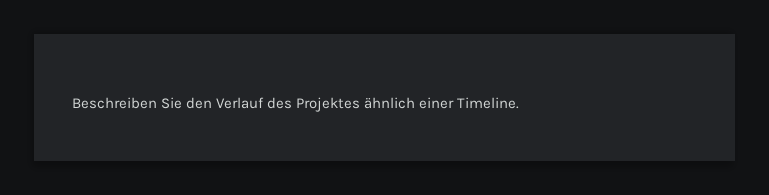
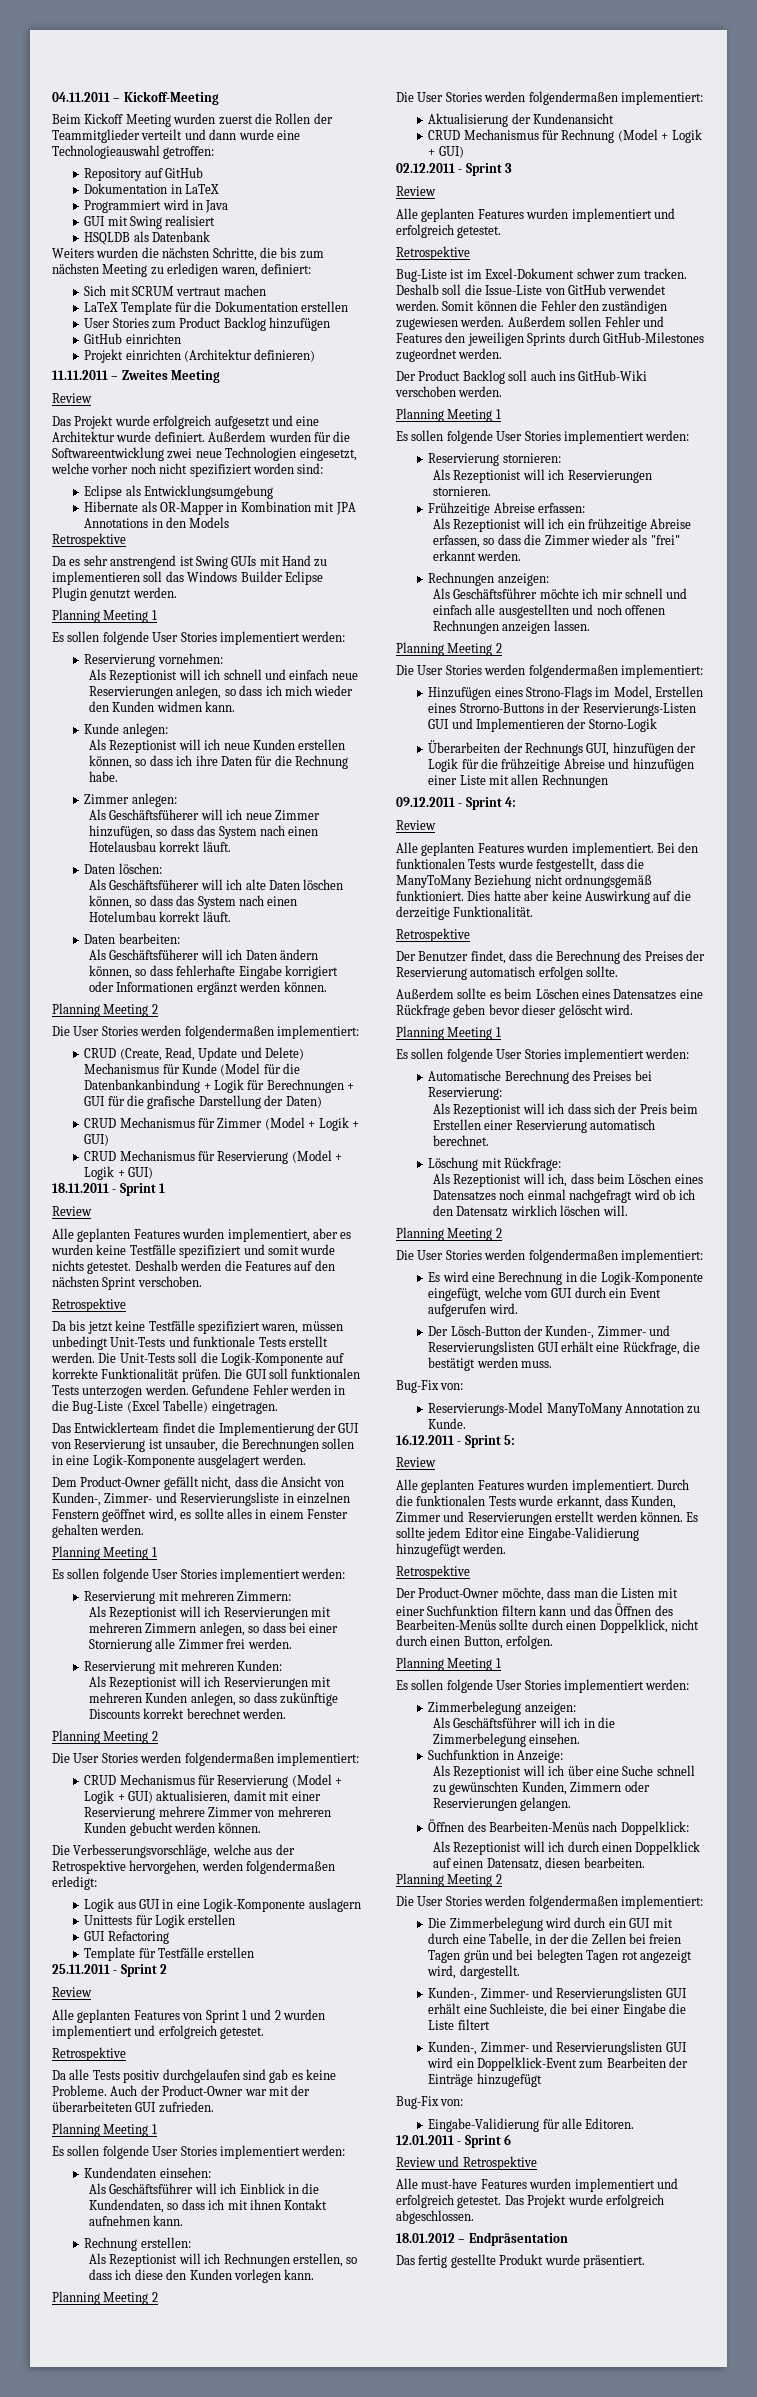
[72,97,520,112] Beschreiben Sie den Verlauf des Projektes ähnlich einer Timeline. -> [52,91,219,105] [52,113,333,127] [52,129,300,143] [52,145,215,159] [84,167,204,181] [84,183,220,194] [84,199,229,213] [84,215,216,229] [84,231,211,245] [52,247,324,261] [52,263,311,277] [84,285,266,296] [84,301,349,315] [84,317,331,331] [84,333,181,344] [84,349,316,363] [52,370,221,383] [52,393,92,403] [52,415,320,429] [52,431,351,442] [52,447,357,461] [51,463,324,477] [84,485,274,499] [84,501,356,515] [84,517,230,528] [52,533,126,547] [52,555,328,569] [52,571,323,585] [52,587,177,601] [52,609,157,623] [52,631,346,645] [84,653,223,667] [89,669,358,683] [89,685,354,699] [89,701,236,712] [84,723,168,737] [89,739,346,753] [89,755,349,769] [89,771,119,782] [84,793,177,807] [89,809,320,820] [89,825,319,839] [89,841,231,852] [84,863,162,874] [89,879,344,890] [89,895,298,909] [89,911,231,922] [84,933,180,944] [89,949,318,960] [89,965,338,979] [89,981,327,995] [52,1003,158,1017] [52,1025,359,1039] [84,1047,305,1061] [84,1063,301,1076] [84,1079,355,1093] [84,1095,322,1109] [84,1117,359,1131] [84,1134,110,1146] [84,1150,343,1164] [84,1166,154,1180] [52,1183,166,1196] [52,1206,92,1216] [52,1228,352,1242] [51,1244,336,1258] [52,1260,335,1274] [52,1276,202,1290] [52,1298,126,1312] [52,1320,343,1334] [52,1336,328,1350] [51,1352,345,1366] [52,1368,361,1382] [52,1384,346,1398] [52,1400,278,1414] [52,1422,360,1436] [51,1438,355,1452] [52,1454,306,1468] [52,1476,344,1490] [52,1492,350,1506] [52,1508,348,1522] [52,1524,145,1538] [52,1546,157,1560] [52,1568,346,1582] [84,1590,292,1604] [89,1606,331,1620] [89,1622,339,1636] [89,1638,292,1652] [84,1660,283,1674] [89,1676,331,1690] [89,1692,338,1706] [89,1708,287,1719] [52,1730,158,1744] [52,1752,359,1766] [84,1774,343,1788] [84,1790,321,1804] [84,1806,331,1820] [84,1822,262,1836] [52,1844,295,1858] [52,1860,336,1874] [52,1876,97,1890] [84,1898,361,1912] [84,1914,236,1928] [84,1931,169,1944] [84,1947,255,1961] [52,1964,168,1977] [52,1987,92,1997] [52,2009,325,2023] [52,2025,265,2039] [52,2047,126,2061] [52,2069,336,2083] [52,2085,311,2096] [52,2101,214,2113] [52,2123,157,2137] [52,2145,346,2159] [84,2167,211,2178] [89,2183,320,2194] [89,2199,328,2213] [89,2215,184,2226] [84,2237,191,2251] [89,2253,358,2267] [89,2269,315,2283] [52,2291,158,2305] [396,91,703,105] [428,113,615,127] [428,129,702,143] [428,146,464,158] [396,163,513,176] [396,186,436,196] [396,208,675,222] [396,224,502,238] [396,246,470,260] [396,268,688,282] [396,284,667,295] [395,300,668,314] [396,316,664,330] [396,332,704,346] [396,348,503,362] [396,370,648,384] [395,386,503,397] [396,408,501,422] [396,430,690,444] [428,453,561,466] [433,469,652,483] [433,486,492,496] [428,502,586,516] [433,518,692,532] [433,534,680,548] [433,550,522,561] [428,572,549,586] [433,588,688,599] [433,604,665,618] [433,620,590,634] [396,642,502,656] [396,664,703,678] [428,686,704,700] [428,702,696,716] [428,718,657,732] [428,740,697,756] [428,758,694,772] [428,774,608,788] [396,797,517,810] [396,820,436,830] [396,842,699,856] [396,858,644,872] [396,874,653,888] [396,890,691,904] [396,906,534,920] [396,928,470,942] [396,950,705,964] [396,966,619,980] [396,988,703,1000] [396,1004,633,1018] [396,1026,501,1040] [396,1048,690,1062] [428,1070,652,1084] [428,1087,503,1100] [433,1103,699,1117] [433,1119,656,1133] [433,1135,490,1146] [428,1157,562,1171] [433,1173,703,1187] [433,1189,696,1203] [433,1205,628,1217] [396,1227,502,1241] [396,1249,703,1263] [428,1271,703,1285] [428,1287,661,1301] [428,1303,518,1317] [428,1325,671,1339] [428,1341,701,1355] [428,1357,553,1371] [396,1380,464,1393] [428,1402,701,1416] [428,1418,467,1429] [396,1434,516,1448] [396,1457,436,1467] [396,1479,689,1493] [396,1495,677,1509] [396,1511,699,1525] [396,1527,639,1541] [396,1543,507,1557] [396,1565,470,1579] [396,1587,678,1601] [396,1603,673,1616] [396,1619,699,1633] [396,1635,554,1649] [396,1657,501,1671] [396,1679,690,1693] [428,1701,576,1715] [433,1717,615,1728] [433,1733,581,1747] [428,1749,564,1763] [433,1765,695,1779] [433,1781,650,1795] [433,1797,572,1811] [428,1819,689,1835] [433,1841,701,1855] [433,1857,645,1871] [396,1873,502,1887] [396,1895,703,1909] [428,1917,673,1931] [428,1933,682,1947] [428,1949,692,1963] [427,1965,520,1979] [428,1987,687,2001] [428,2003,686,2017] [428,2019,490,2030] [428,2041,687,2055] [427,2057,689,2071] [428,2073,542,2087] [396,2096,464,2109] [428,2118,635,2132] [396,2134,512,2148] [396,2156,537,2170] [396,2178,678,2192] [396,2194,664,2208] [396,2210,474,2224] [396,2232,568,2246] [396,2254,645,2268] 04.11.2011 – Kickoff-Meeting // Beim Kickoff Meeting wurden zuerst die Rollen der Teammitglieder verteilt und dann wurde eine Technologieauswahl getroffen: // Repository auf GitHub // Dokumentation in LaTeX // Programmiert wird in Java // GUI mit Swing realisiert // HSQLDB als Datenbank // Weiters wurden die nächsten Schritte, die bis zum nächsten Meeting zu erledigen waren, definiert: // Sich mit SCRUM vertraut machen // LaTeX Template für die Dokumentation erstellen // User Stories zum Product Backlog hinzufügen // GitHub einrichten // Projekt einrichten (Architektur definieren) // 11.11.2011 – Zweites Meeting // Review // Das Projekt wurde erfolgreich aufgesetzt und eine Architektur wurde definiert. Außerdem wurden für die Softwareentwicklung zwei neue Technologien eingesetzt, welche vorher noch nicht spezifiziert worden sind: // Eclipse als Entwicklungsumgebung // Hibernate als OR-Mapper in Kombination mit JPA Annotations in den Models // Retrospektive // Da es sehr anstrengend ist Swing GUIs mit Hand zu implementieren soll das Windows Builder Eclipse Plugin genutzt werden. // Planning Meeting 1 // Es sollen folgende User Stories implementiert werden: // Reservierung vornehmen: // Als Rezeptionist will ich schnell und einfach neue Reservierungen anlegen, so dass ich mich wieder den Kunden widmen kann. // Kunde anlegen: // Als Rezeptionist will ich neue Kunden erstellen können, so dass ich ihre Daten für die Rechnung habe. // Zimmer anlegen: // Als Geschäftsfüherer will ich neue Zimmer hinzufügen, so dass das System nach einen Hotelausbau korrekt läuft. // Daten löschen: // Als Geschäftsfüherer will ich alte Daten löschen können, so dass das System nach einen Hotelumbau korrekt läuft. // Daten bearbeiten: // Als Geschäftsfüherer will ich Daten ändern können, so dass fehlerhafte Eingabe korrigiert oder Informationen ergänzt werden können. // Planning Meeting 2 // Die User Stories werden folgendermaßen implementiert: // CRUD (Create, Read, Update und Delete) Mechanismus für Kunde (Model für die Datenbankanbindung + Logik für Berechnungen + GUI für die grafische Darstellung der Daten) // CRUD Mechanismus für Zimmer (Model + Logik + GUI) // CRUD Mechanismus für Reservierung (Model + Logik + GUI) // 18.11.2011 - Sprint 1 // Review // Alle geplanten Features wurden implementiert, aber es wurden keine Testfälle spezifiziert und somit wurde nichts getestet. Deshalb werden die Features auf den nächsten Sprint verschoben. // Retrospektive // Da bis jetzt keine Testfälle spezifiziert waren, müssen unbedingt Unit-Tests und funktionale Tests erstellt werden. Die Unit-Tests soll die Logik-Komponente auf korrekte Funktionalität prüfen. Die GUI soll funktionalen Tests unterzogen werden. Gefundene Fehler werden in die Bug-Liste (Excel Tabelle) eingetragen. // Das Entwicklerteam findet die Implementierung der GUI von Reservierung ist unsauber, die Berechnungen sollen in eine Logik-Komponente ausgelagert werden. // Dem Product-Owner gefällt nicht, dass die Ansicht von Kunden-, Zimmer- und Reservierungsliste in einzelnen Fenstern geöffnet wird, es sollte alles in einem Fenster gehalten werden. // Planning Meeting 1 // Es sollen folgende User Stories implementiert werden: // Reservierung mit mehreren Zimmern: // Als Rezeptionist will ich Reservierungen mit mehreren Zimmern anlegen, so dass bei einer Stornierung alle Zimmer frei werden. // Reservierung mit mehreren Kunden: // Als Rezeptionist will ich Reservierungen mit mehreren Kunden anlegen, so dass zukünftige Discounts korrekt berechnet werden. // Planning Meeting 2 // Die User Stories werden folgendermaßen implementiert: // CRUD Mechanismus für Reservierung (Model + Logik + GUI) aktualisieren, damit mit einer Reservierung mehrere Zimmer von mehreren Kunden gebucht werden können. // Die Verbesserungsvorschläge, welche aus der Retrospektive hervorgehen, werden folgendermaßen erledigt: // Logik aus GUI in eine Logik-Komponente auslagern // Unittests für Logik erstellen // GUI Refactoring // Template für Testfälle erstellen // 25.11.2011 - Sprint 2 // Review // Alle geplanten Features von Sprint 1 und 2 wurden implementiert und erfolgreich getestet. // Retrospektive // Da alle Tests positiv durchgelaufen sind gab es keine Probleme. Auch der Product-Owner war mit der überarbeiteten GUI zufrieden. // Planning Meeting 1 // Es sollen folgende User Stories implementiert werden: // Kundendaten einsehen: // Als Geschäftsführer will ich Einblick in die Kundendaten, so dass ich mit ihnen Kontakt aufnehmen kann. // Rechnung erstellen: // Als Rezeptionist will ich Rechnungen erstellen, so dass ich diese den Kunden vorlegen kann. // Planning Meeting 2 // Die User Stories werden folgendermaßen implementiert: // Aktualisierung der Kundenansicht // CRUD Mechanismus für Rechnung (Model + Logik + GUI) // 02.12.2011 - Sprint 3 // Review // Alle geplanten Features wurden implementiert und erfolgreich getestet. // Retrospektive // Bug-Liste ist im Excel-Dokument schwer zum tracken. Deshalb soll die Issue-Liste von GitHub verwendet werden. Somit können die Fehler den zuständigen zugewiesen werden. Außerdem sollen Fehler und Features den jeweiligen Sprints durch GitHub-Milestones zugeordnet werden. // Der Product Backlog soll auch ins GitHub-Wiki verschoben werden. // Planning Meeting 1 // Es sollen folgende User Stories implementiert werden: // Reservierung stornieren: // Als Rezeptionist will ich Reservierungen stornieren. // Frühzeitige Abreise erfassen: // Als Rezeptionist will ich ein frühzeitige Abreise erfassen, so dass die Zimmer wieder als "frei" erkannt werden. // Rechnungen anzeigen: // Als Geschäftsführer möchte ich mir schnell und einfach alle ausgestellten und noch offenen Rechnungen anzeigen lassen. // Planning Meeting 2 // Die User Stories werden folgendermaßen implementiert: // Hinzufügen eines Strono-Flags im Model, Erstellen eines Strorno-Buttons in der Reservierungs-Listen GUI und Implementieren der Storno-Logik // Überarbeiten der Rechnungs GUI, hinzufügen der Logik für die frühzeitige Abreise und hinzufügen einer Liste mit allen Rechnungen // 09.12.2011 - Sprint 4: // Review // Alle geplanten Features wurden implementiert. Bei den funktionalen Tests wurde festgestellt, dass die ManyToMany Beziehung nicht ordnungsgemäß funktioniert. Dies hatte aber keine Auswirkung auf die derzeitige Funktionalität. // Retrospektive // Der Benutzer findet, dass die Berechnung des Preises der Reservierung automatisch erfolgen sollte. // Außerdem sollte es beim Löschen eines Datensatzes eine Rückfrage geben bevor dieser gelöscht wird. // Planning Meeting 1 // Es sollen folgende User Stories implementiert werden: // Automatische Berechnung des Preises bei Reservierung: // Als Rezeptionist will ich dass sich der Preis beim Erstellen einer Reservierung automatisch berechnet. // Löschung mit Rückfrage: // Als Rezeptionist will ich, dass beim Löschen eines Datensatzes noch einmal nachgefragt wird ob ich den Datensatz wirklich löschen will. // Planning Meeting 2 // Die User Stories werden folgendermaßen implementiert: // Es wird eine Berechnung in die Logik-Komponente eingefügt, welche vom GUI durch ein Event aufgerufen wird. // Der Lösch-Button der Kunden-, Zimmer- und Reservierungslisten GUI erhält eine Rückfrage, die bestätigt werden muss. // Bug-Fix von: // Reservierungs-Model ManyToMany Annotation zu Kunde. // 16.12.2011 - Sprint 5: // Review // Alle geplanten Features wurden implementiert. Durch die funktionalen Tests wurde erkannt, dass Kunden, Zimmer und Reservierungen erstellt werden können. Es sollte jedem Editor eine Eingabe-Validierung hinzugefügt werden. // Retrospektive // Der Product-Owner möchte, dass man die Listen mit einer Suchfunktion filtern kann und das Öffnen des Bearbeiten-Menüs sollte durch einen Doppelklick, nicht durch einen Button, erfolgen. // Planning Meeting 1 // Es sollen folgende User Stories implementiert werden: // Zimmerbelegung anzeigen: // Als Geschäftsführer will ich in die Zimmerbelegung einsehen. // Suchfunktion in Anzeige: // Als Rezeptionist will ich über eine Suche schnell zu gewünschten Kunden, Zimmern oder Reservierungen gelangen. // Öffnen des Bearbeiten-Menüs nach Doppelklick: // Als Rezeptionist will ich durch einen Doppelklick auf einen Datensatz, diesen bearbeiten. // Planning Meeting 2 // Die User Stories werden folgendermaßen implementiert: // Die Zimmerbelegung wird durch ein GUI mit durch eine Tabelle, in der die Zellen bei freien Tagen grün und bei belegten Tagen rot angezeigt wird, dargestellt. // Kunden-, Zimmer- und Reservierungslisten GUI erhält eine Suchleiste, die bei einer Eingabe die Liste filtert // Kunden-, Zimmer- und Reservierungslisten GUI wird ein Doppelklick-Event zum Bearbeiten der Einträge hinzugefügt // Bug-Fix von: // Eingabe-Validierung für alle Editoren. // 12.01.2011 - Sprint 6 // Review und Retrospektive // Alle must-have Features wurden implementiert und erfolgreich getestet. Das Projekt wurde erfolgreich abgeschlossen. // 18.01.2012 – Endpräsentation // Das fertig gestellte Produkt wurde präsentiert.

